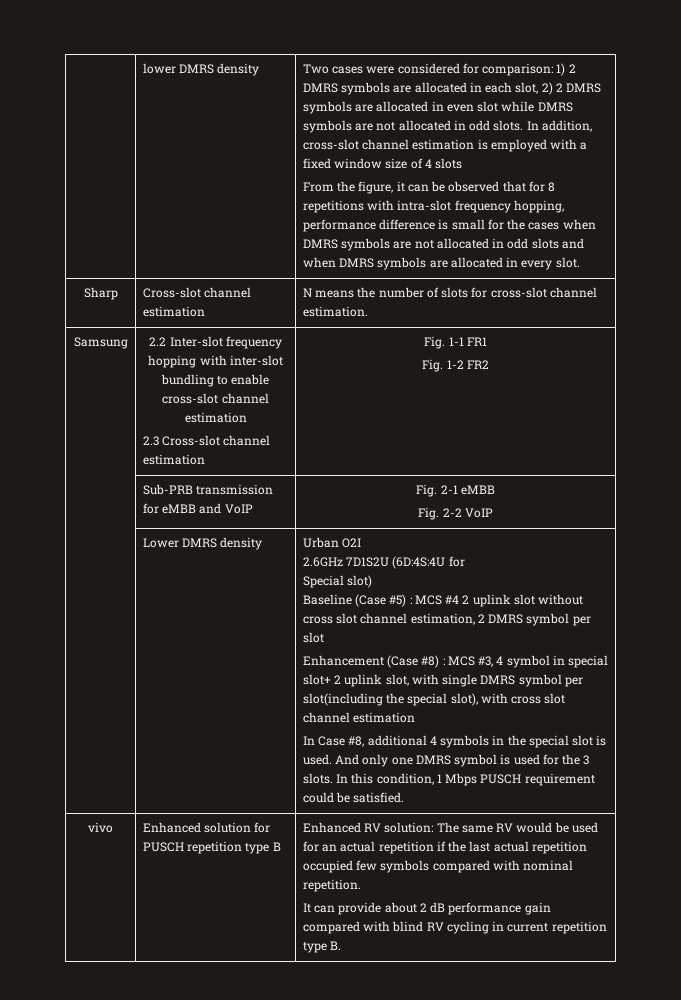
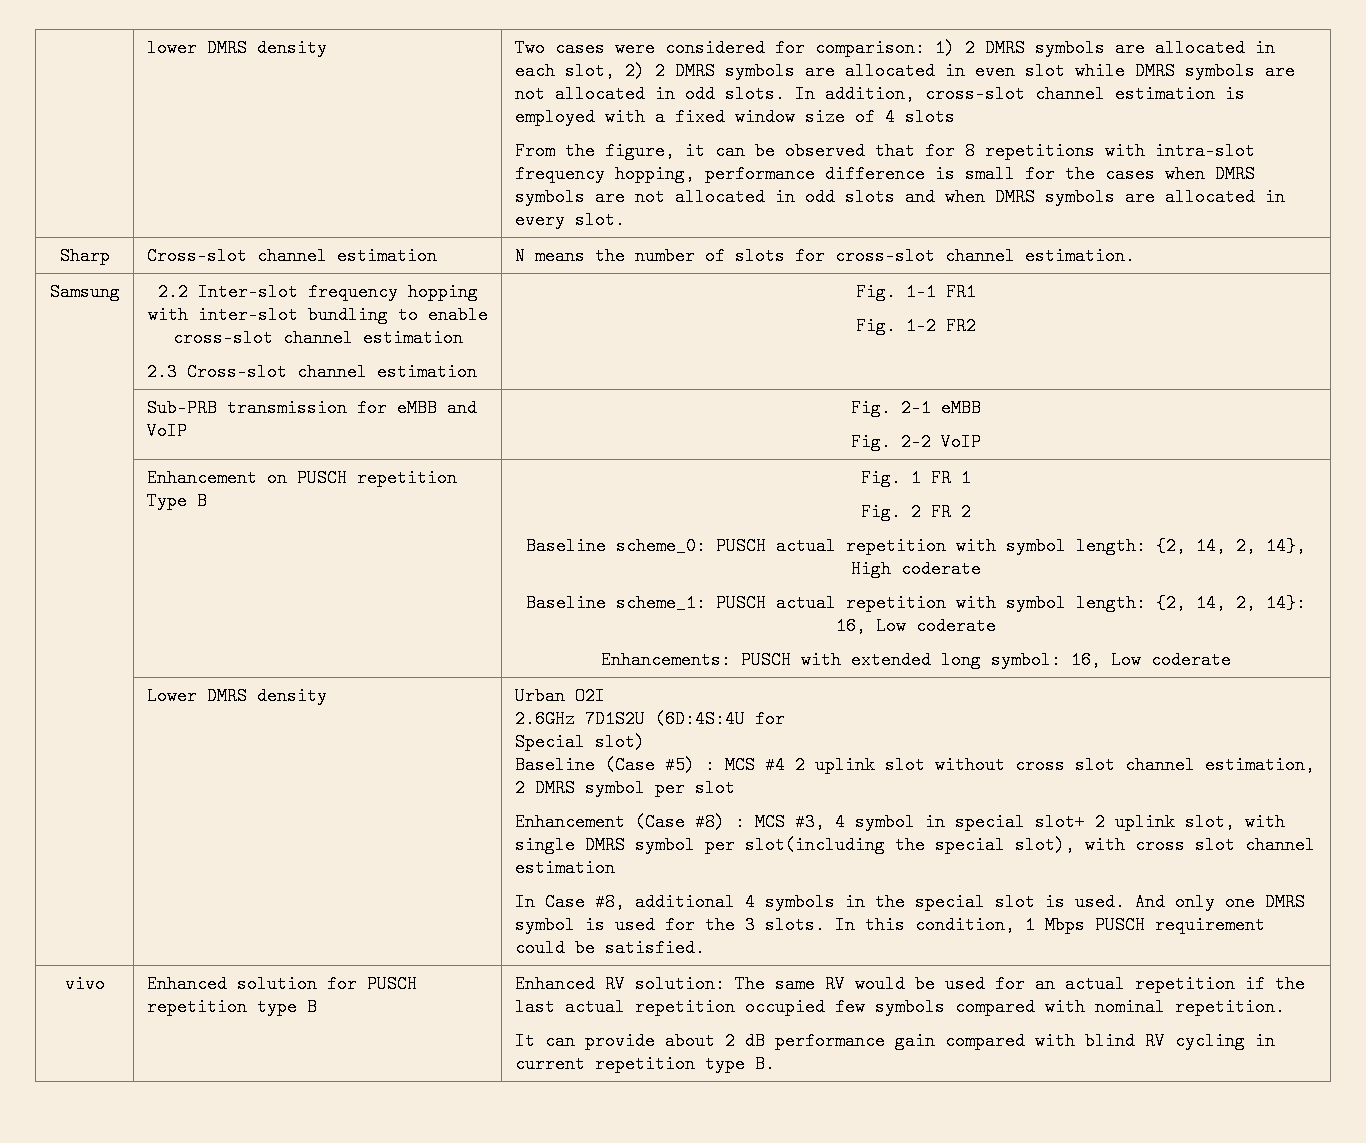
(493, 513) none -> [146,469,457,487] [146,492,207,510] [861,469,971,487] [861,503,971,521] [526,537,1306,555] [851,560,981,578] [526,594,1306,612] [836,617,996,635] [601,651,1231,669] // | Enhancement on PUSCH repetition Type B | Fig. 1 FR 1 // Fig. 2 FR 2 // Baseline scheme_0: PUSCH actual repetition with symbol length: {2, 14, 2, 14}, High coderate // Baseline scheme_1: PUSCH actual repetition with symbol length: {2, 14, 2, 14}: 16, Low coderate // Enhancements: PUSCH with extended long symbol: 16, Low coderate

